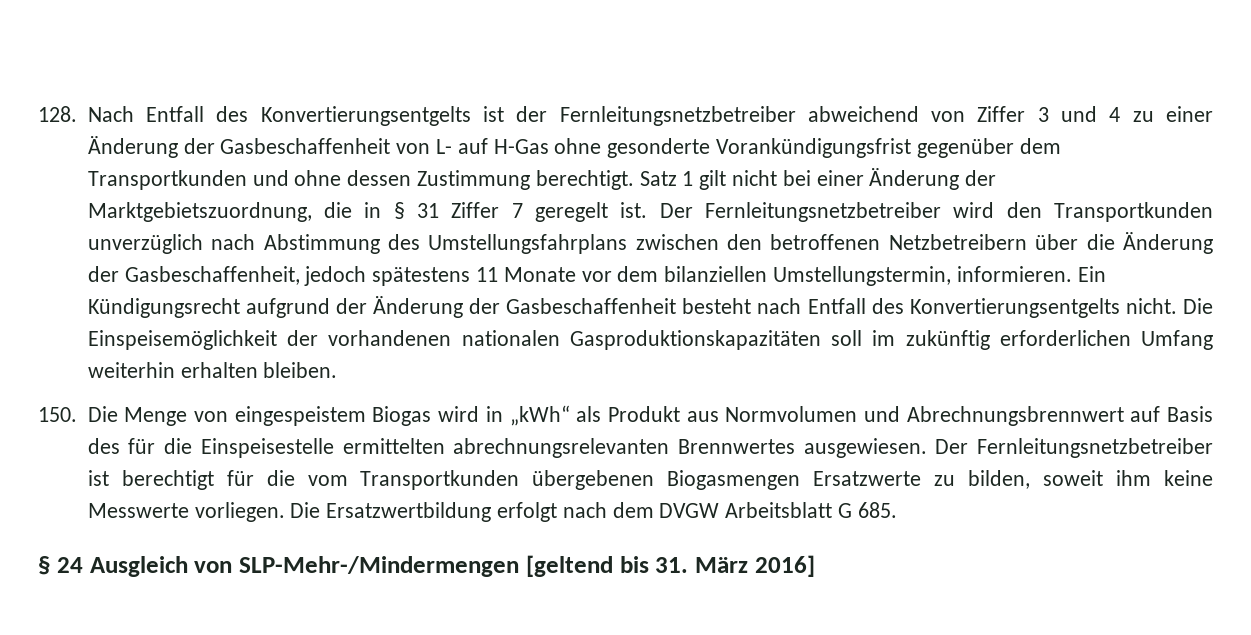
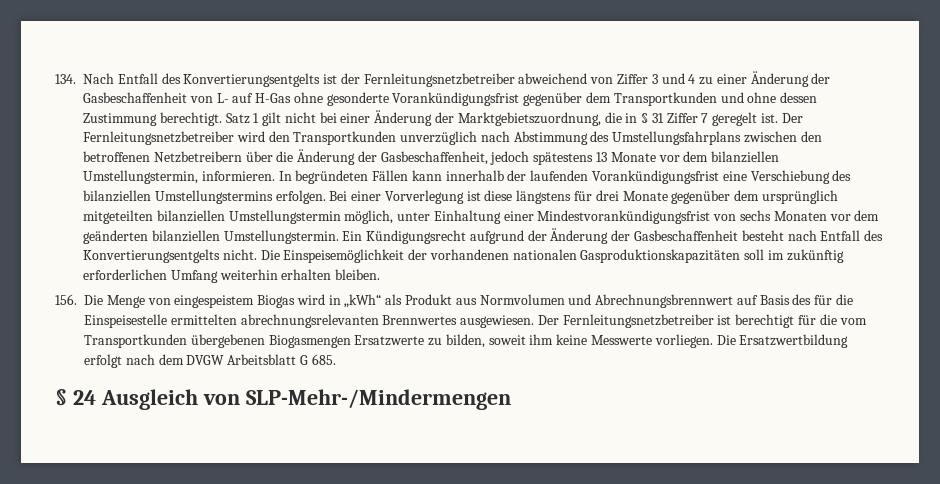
[38,106,77,122] 128. -> [55,74,76,84] 134.
[475,267,498,282] 11 -> [596,152,608,162] 13
(1072, 274) none -> [278,170,852,184] [83,190,838,204] [83,210,880,224] [83,230,339,244] In begründeten Fällen kann innerhalb der laufenden Vorankündigungsfrist eine Verschiebung des bilanziellen Umstellungstermins erfolgen. Bei einer Vorverlegung ist diese längstens für drei Monate gegenüber dem ursprünglich mitgeteilten bilanziellen Umstellungstermin möglich, unter Einhaltung einer Mindestvorankündigungsfrist von sechs Monaten vor dem geänderten bilanziellen Umstellungstermin.
[38,407,77,422] 150. -> [55,294,77,305] 156.
[525,555,815,577] [geltend bis 31. März 2016] -> (511, 399) none

